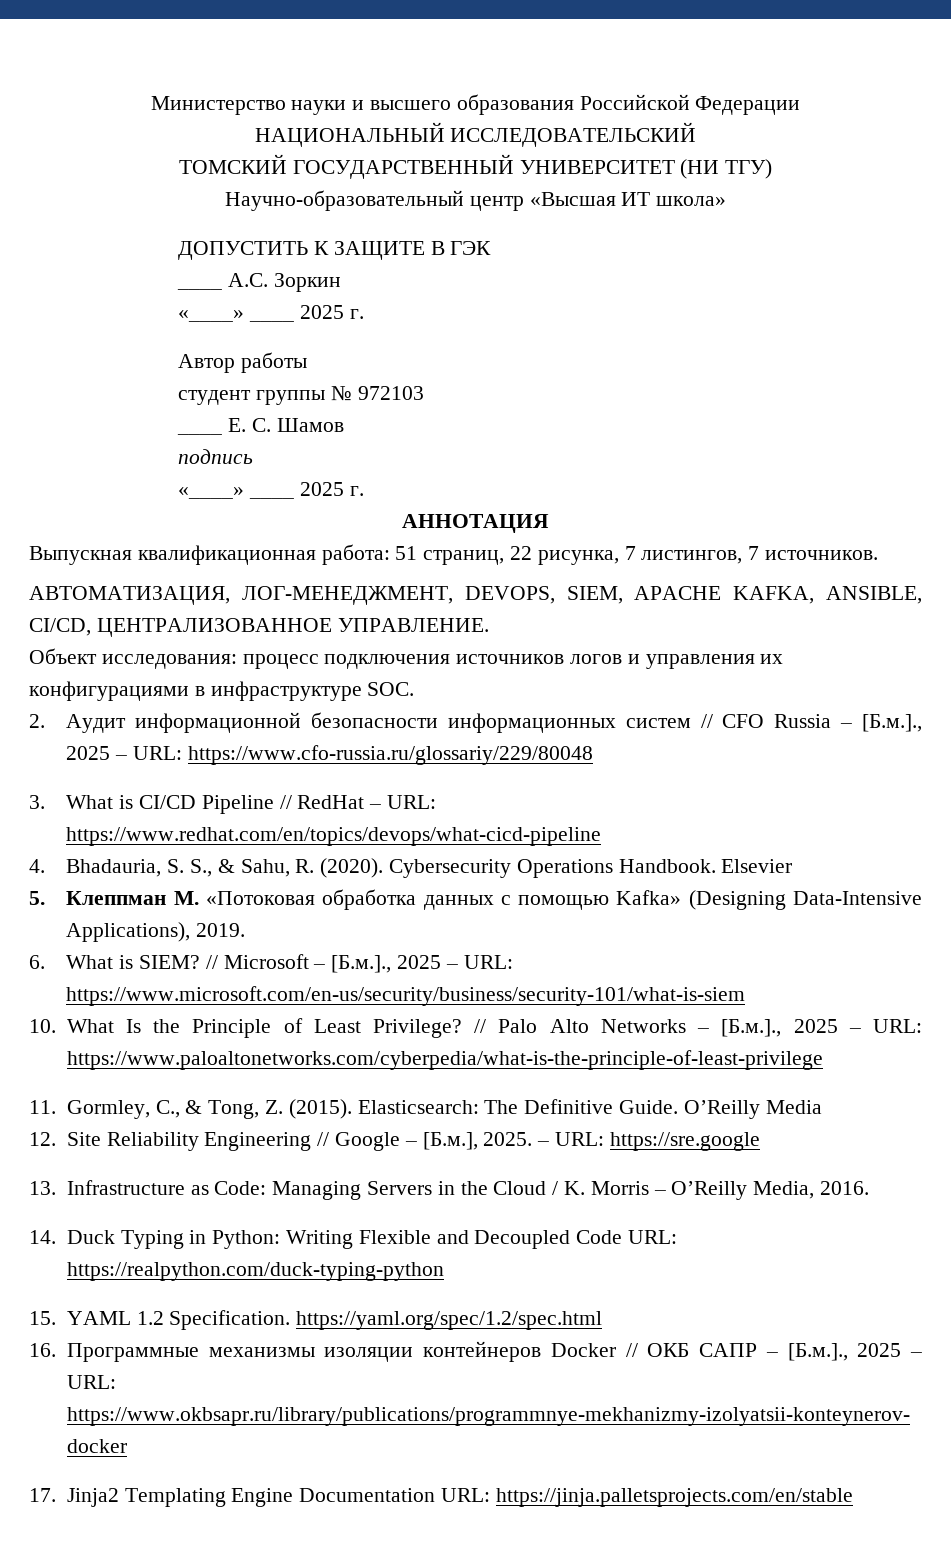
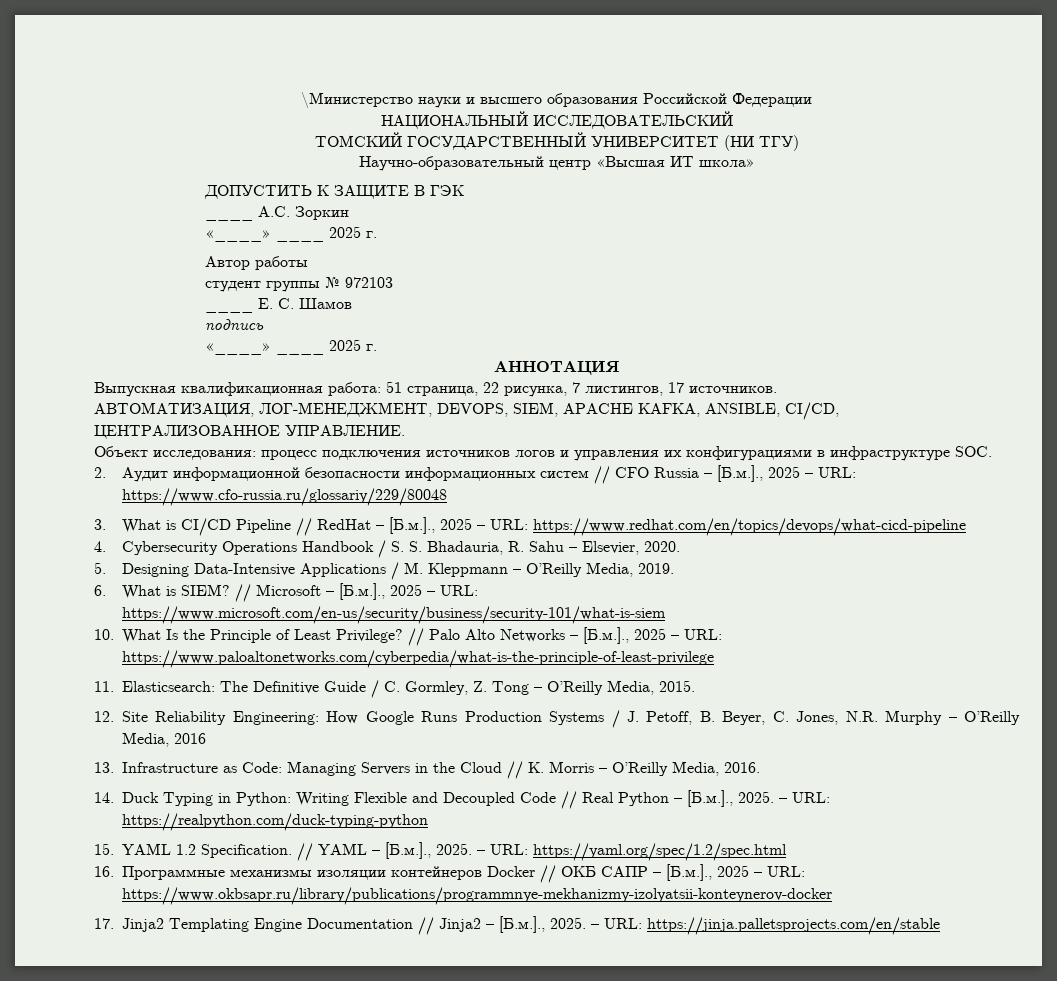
[150,96,286,115] Министерство -> [301,92,413,108] \Министерство
[423,550,505,565] страниц, -> [407,386,478,396] страница,
[748,546,760,560] 7 -> [668,382,684,393] 17
(382, 806) none -> [388,517,485,534] [Б.м.]., 2025 –
[66,858,793,878] [29,889,923,910] [66,922,191,942] Bhadauria, S. S., & Sahu, R. (2020). Cybersecurity Operations Handbook. Elsevier // 5. Клеппман М. «Потоковая обработка данных с помощью Kafka» (Designing Data-Intensive Applications), -> [121,540,680,558] [94,562,633,580] Cybersecurity Operations Handbook / S. S. Bhadauria, R. Sahu – Elsevier, 2020. // 5. Designing Data-Intensive Applications / M. Kleppmann – O’Reilly Media,
[66,1099,822,1119] [29,1132,760,1151] Gormley, C., & Tong, Z. (2015). Elasticsearch: The Definitive Guide. O’Reilly Media // 12. Site Reliability Engineering // Google – [Б.м.], 2025. – URL: https://sre.google -> [122,680,695,698] [94,710,1021,728] [122,732,206,747] Elasticsearch: The Definitive Guide / C. Gormley, Z. Tong – O’Reilly Media, 2015. // 12. Site Reliability Engineering: How Google Runs Production Systems / J. Petoff, B. Beyer, C. Jones, N.R. Murphy – O’Reilly Media, 2016
[552,1181,559,1195] / -> [507,761,523,779] //
(623, 1237) none -> [561,790,787,809] // Real Python – [Б.м.]., 2025. –
(291, 1320) none -> [297,842,528,861] // YAML – [Б.м.]., 2025. – URL:
(436, 1495) none -> [418,916,599,935] // Jinja2 – [Б.м.]., 2025. –

